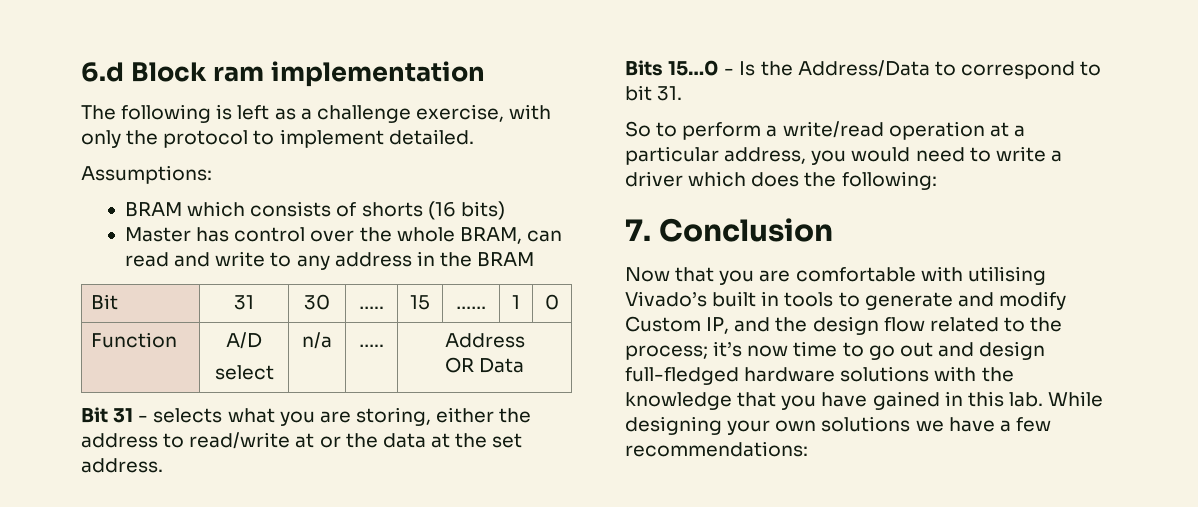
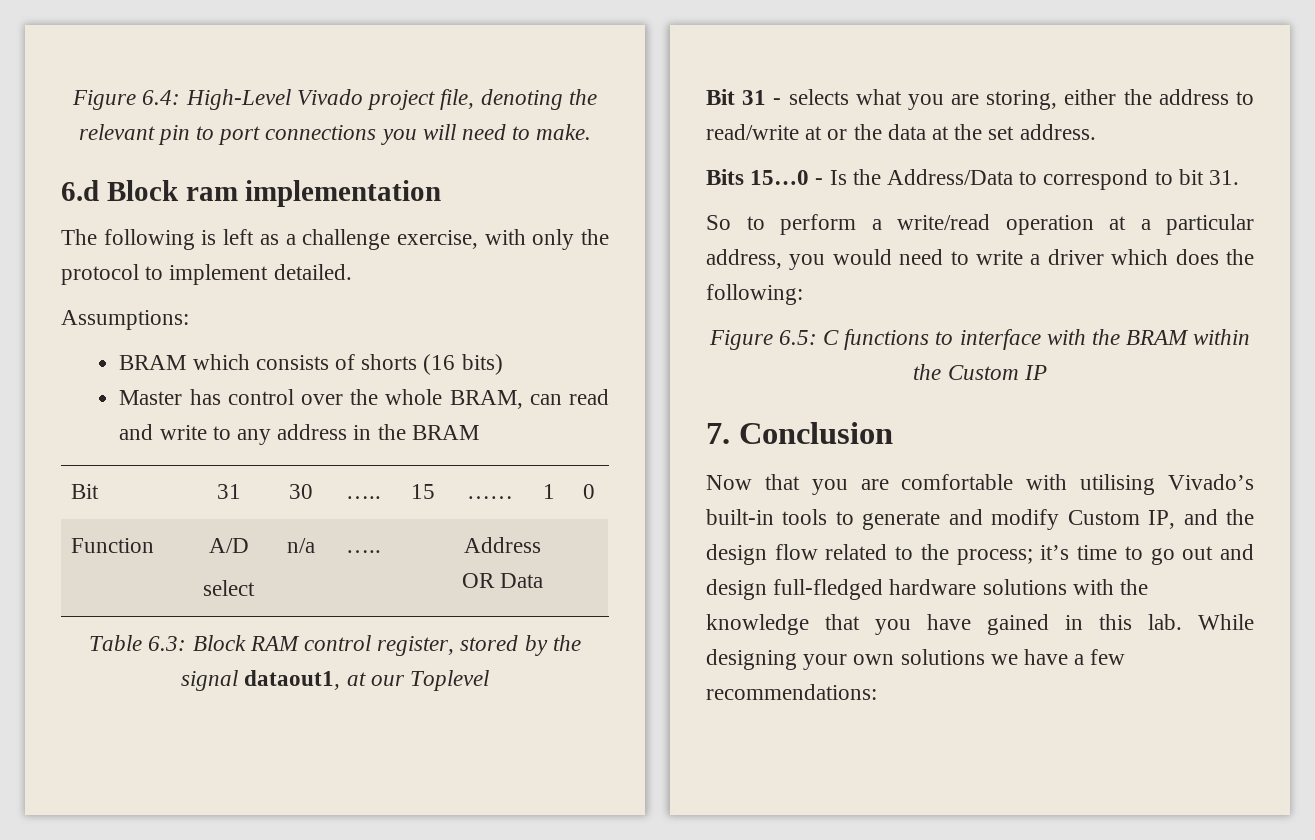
(81, 72) none -> [72,89,597,110] [78,124,592,145] Figure 6.4: High-Level Vivado project file, denoting the relevant pin to port connections you will need to make. //
(525, 365) none -> [89,635,581,656] [181,670,489,691] // Table 6.3: Block RAM control register, stored by the signal dataout1, at our Toplevel
(937, 180) none -> [708,329,1251,350] [913,364,1047,380] // Figure 6.5: C functions to interface with the BRAM within the Custom IP
[712,291,780,307] built in -> [706,509,774,525] built-in
[747,345,789,357] now -> (1070, 552) none

